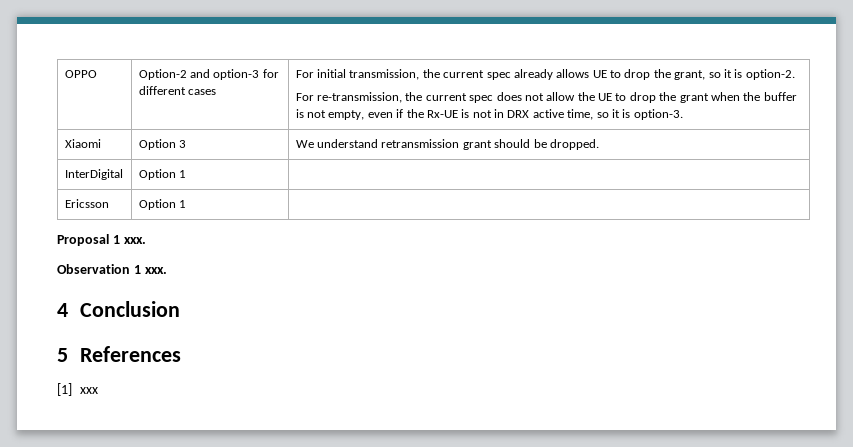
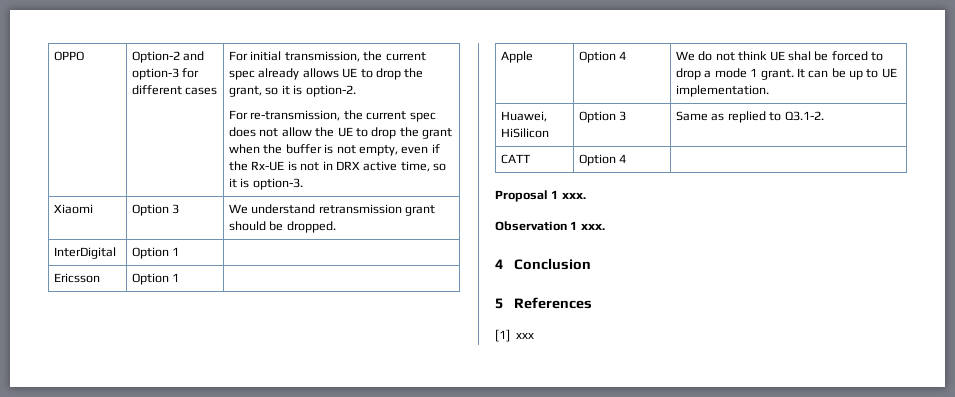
(187, 204) none -> [501,51,534,63] [579,51,627,63] [676,51,884,61] [676,68,897,80] [676,85,770,97] [501,111,548,122] [501,128,550,138] [579,111,627,123] [676,111,824,123] [501,154,531,164] [579,154,627,166] // Apple | Option 4 | We do not think UE shal be forced to drop a mode 1 grant. It can be up to UE implementation. // Huawei, HiSilicon | Option 3 | Same as replied to Q3.1-2. // CATT | Option 4 |

